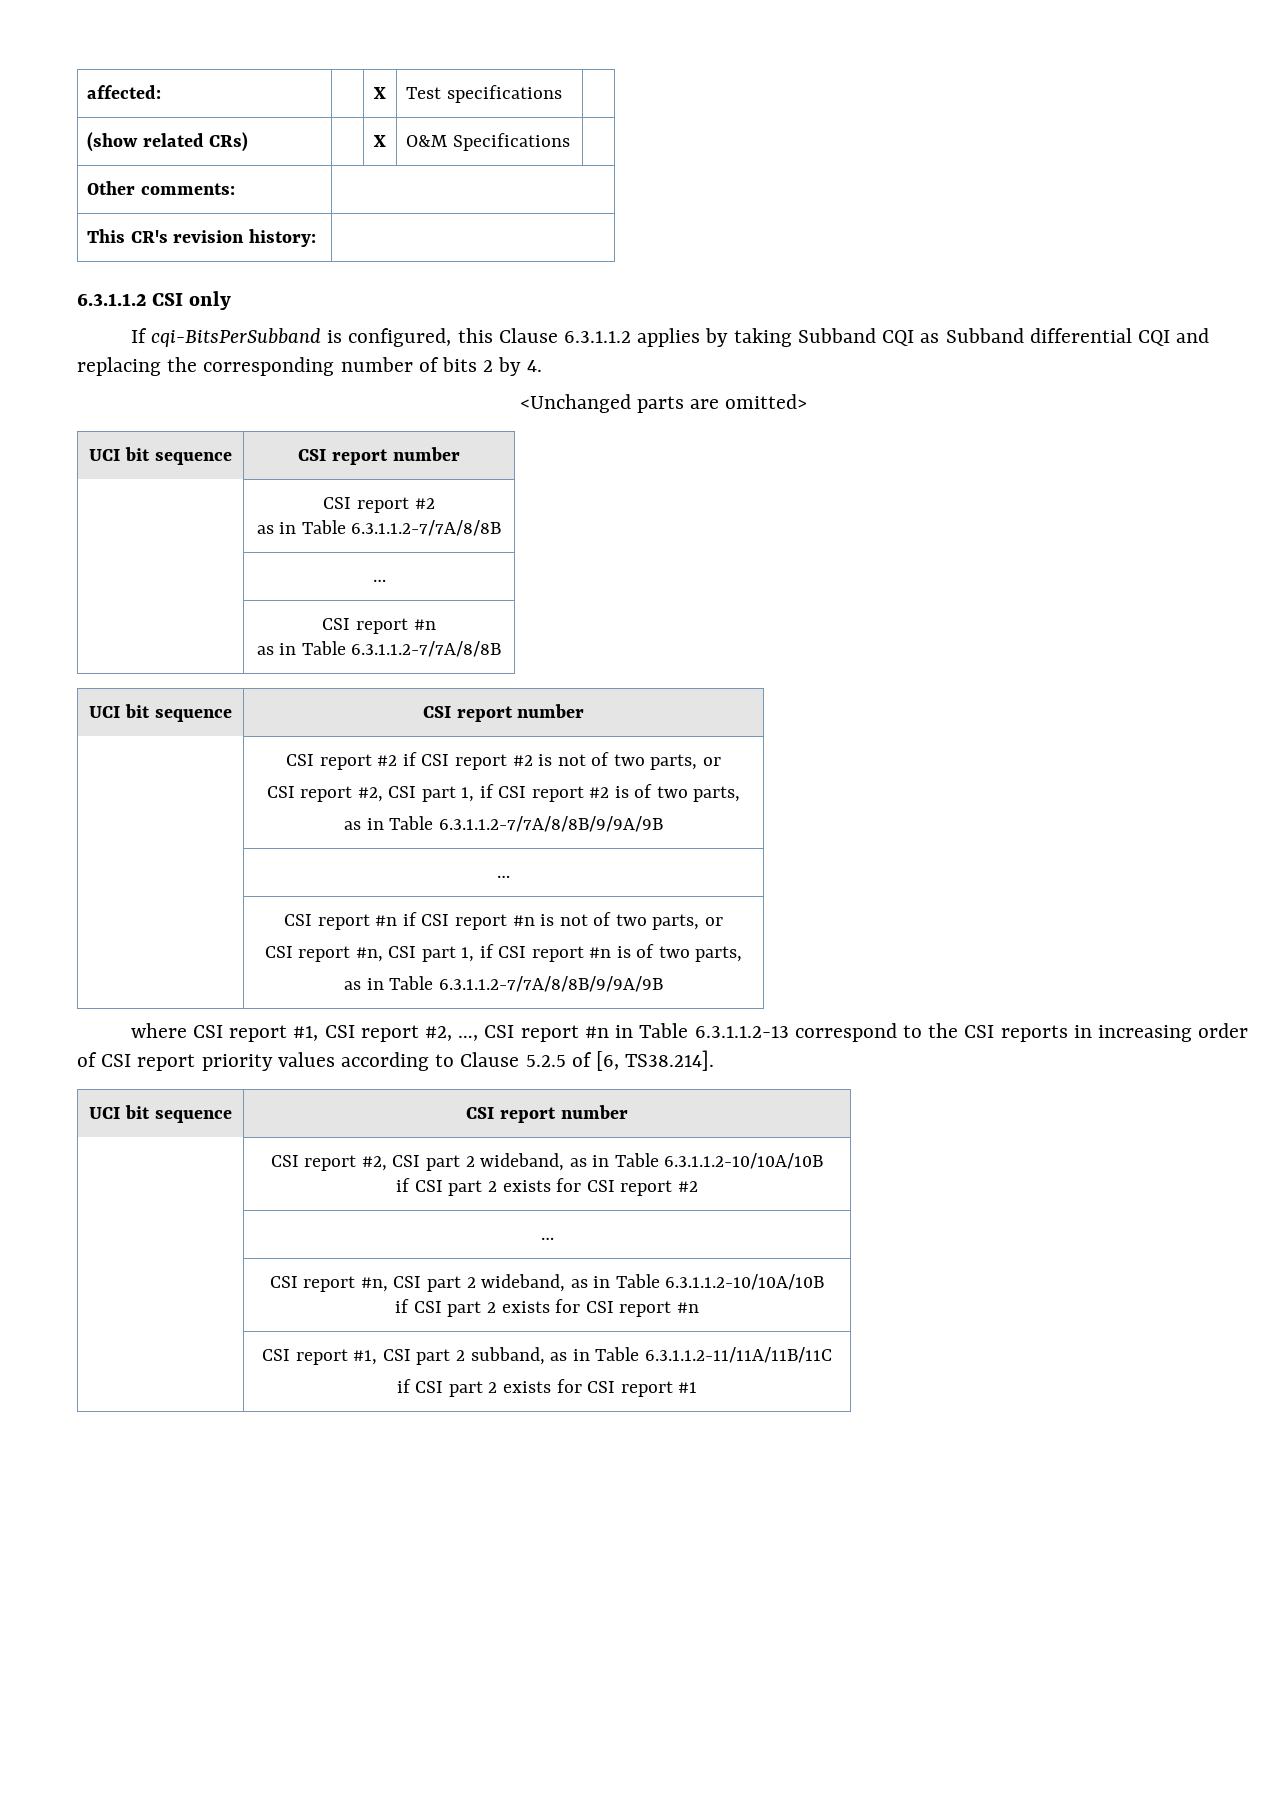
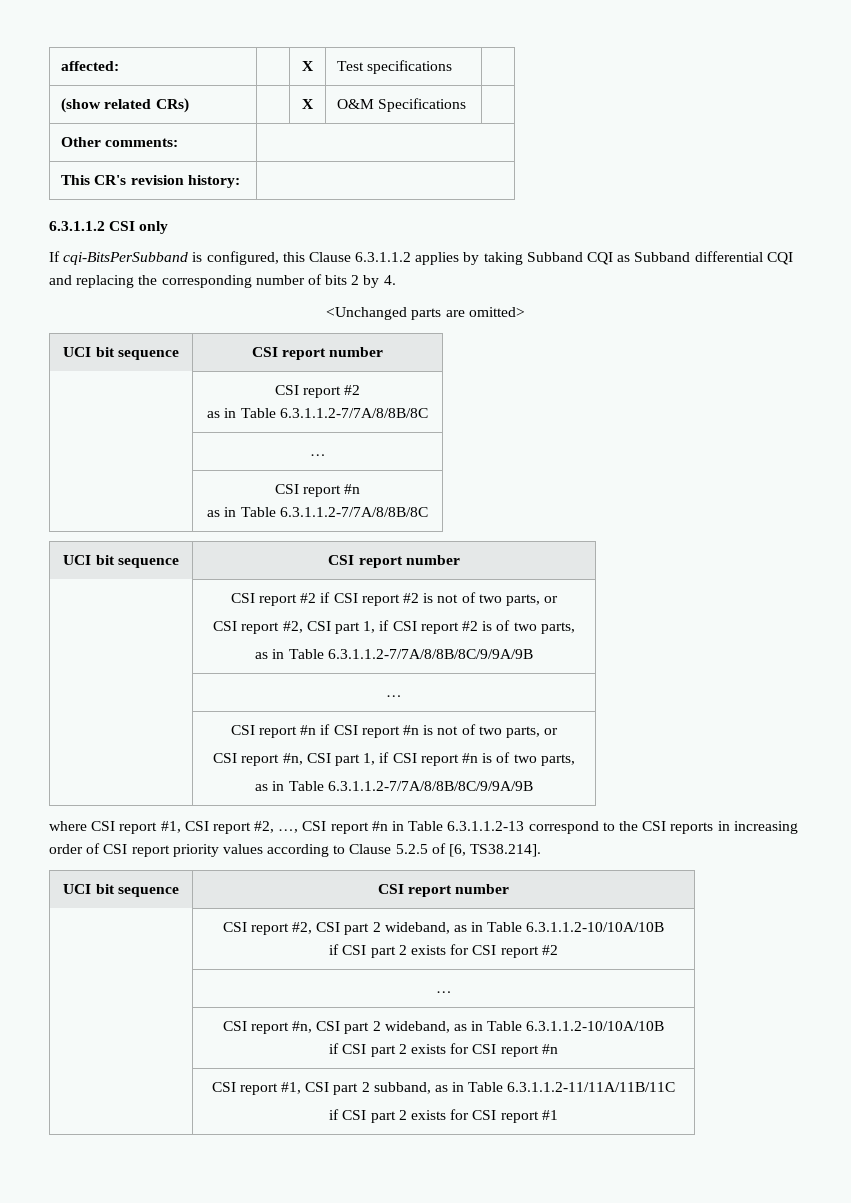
[351,520,502,536] 6.3.1.1.2-7/7A/8/8B -> [279,408,428,418] 6.3.1.1.2-7/7A/8/8B/8C
[351,641,502,657] 6.3.1.1.2-7/7A/8/8B -> [279,507,428,517] 6.3.1.1.2-7/7A/8/8B/8C
[438,816,663,832] 6.3.1.1.2-7/7A/8/8B/9/9A/9B -> [327,649,533,659] 6.3.1.1.2-7/7A/8/8B/8C/9/9A/9B
[438,976,663,992] 6.3.1.1.2-7/7A/8/8B/9/9A/9B -> [327,781,533,791] 6.3.1.1.2-7/7A/8/8B/8C/9/9A/9B

